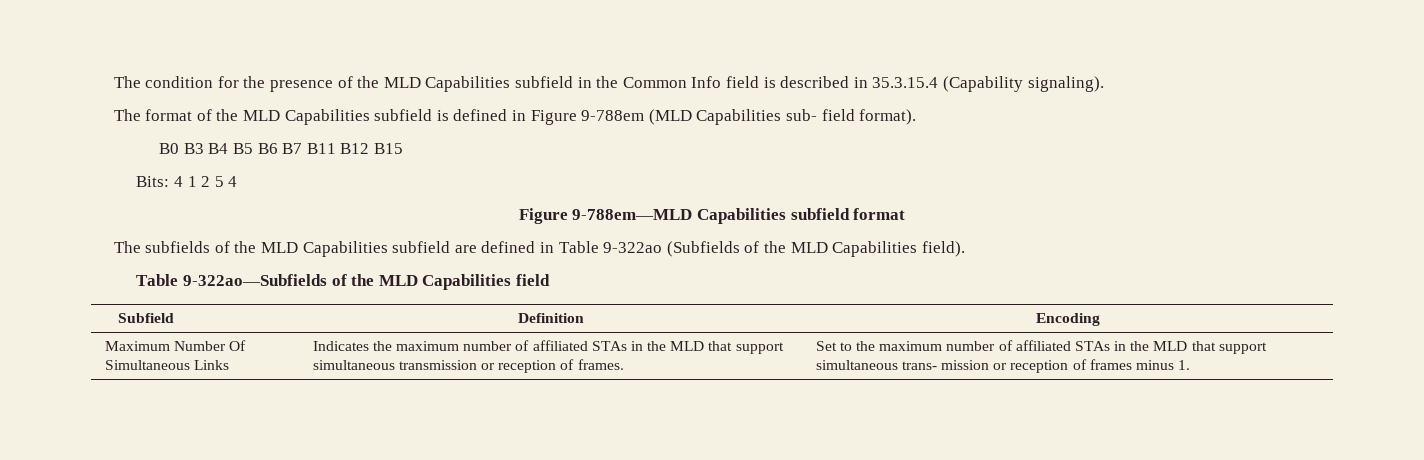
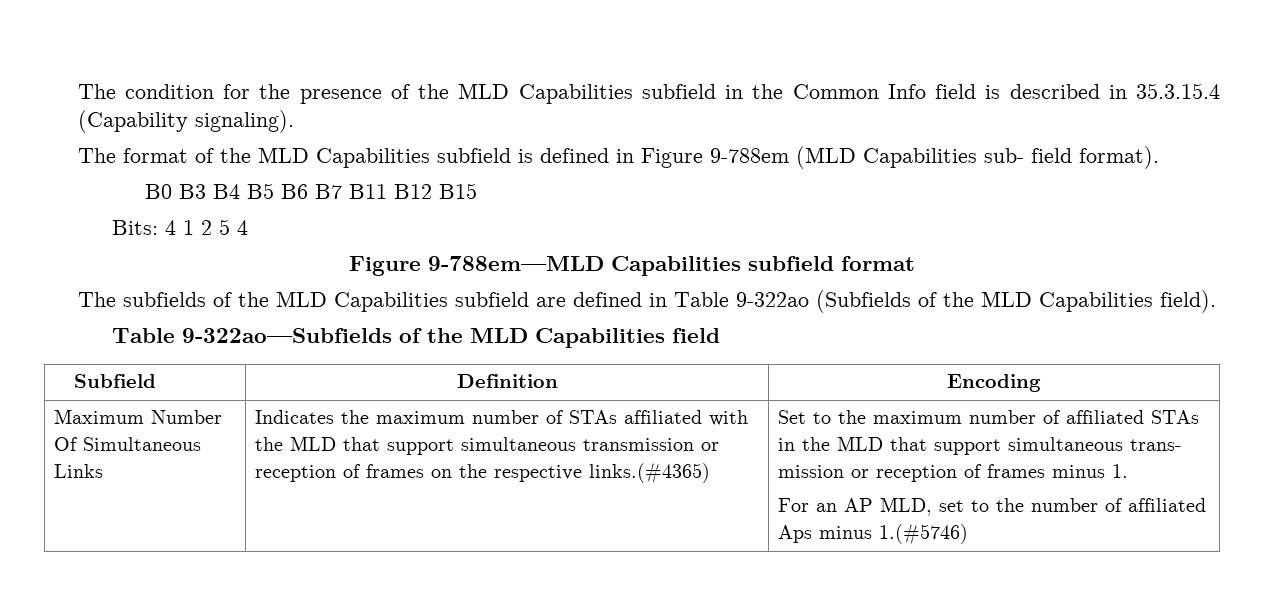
[532,340,643,351] affiliated STAs in -> [568,410,748,426] STAs affiliated with
[577,359,624,370] frames. -> [365,462,710,484] frames on the respective links.(#4365)
(1191, 365) none -> [777,497,1206,516] [777,523,968,545] // For an AP MLD, set to the number of affiliated Aps minus 1.(#5746)

